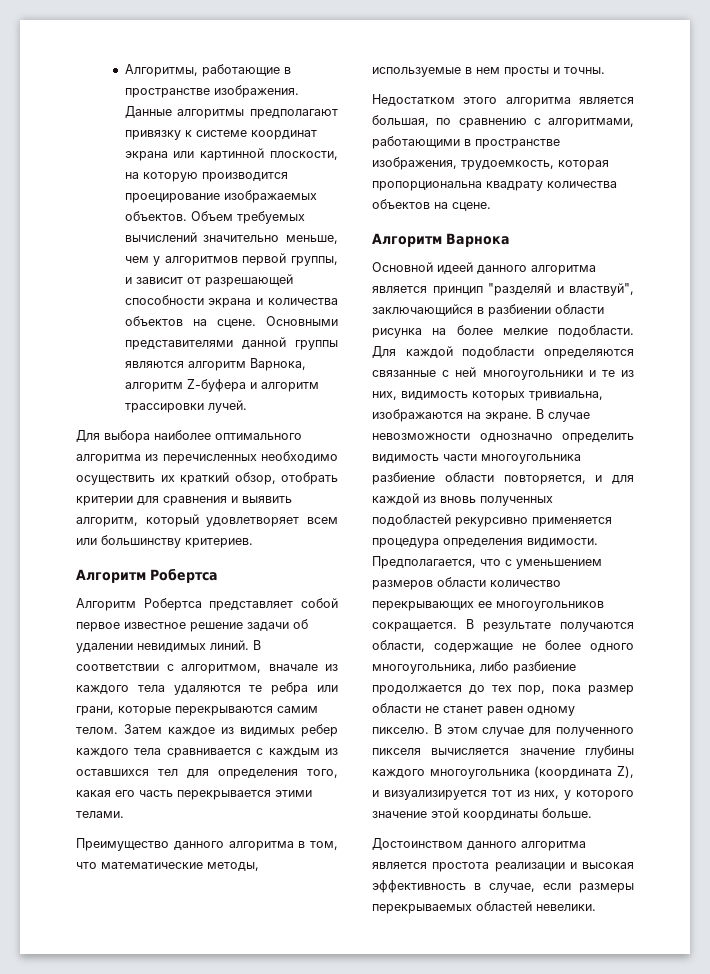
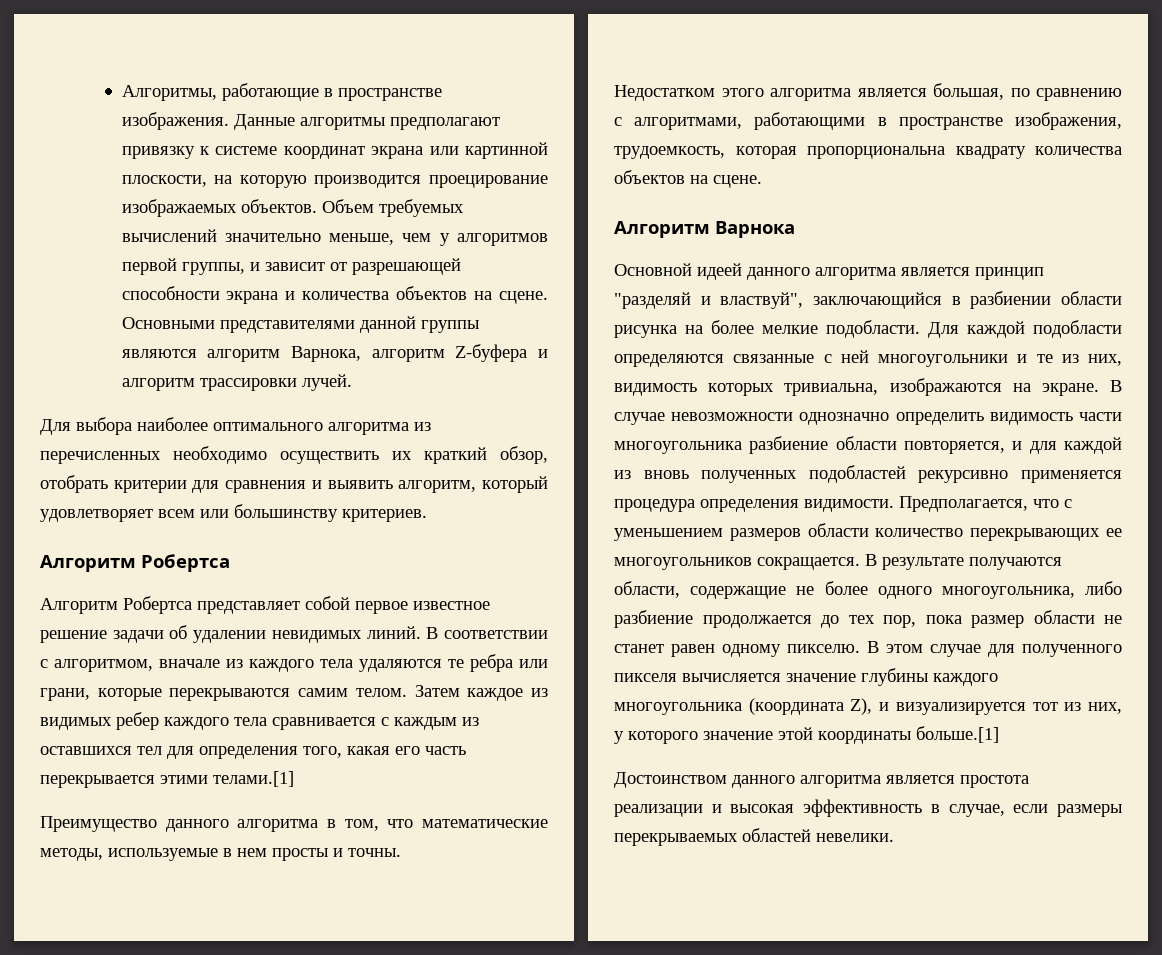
[76,811,124,818] телами. -> [213,771,294,787] телами.[1]
[542,808,592,818] больше. -> [916,726,999,743] больше.[1]

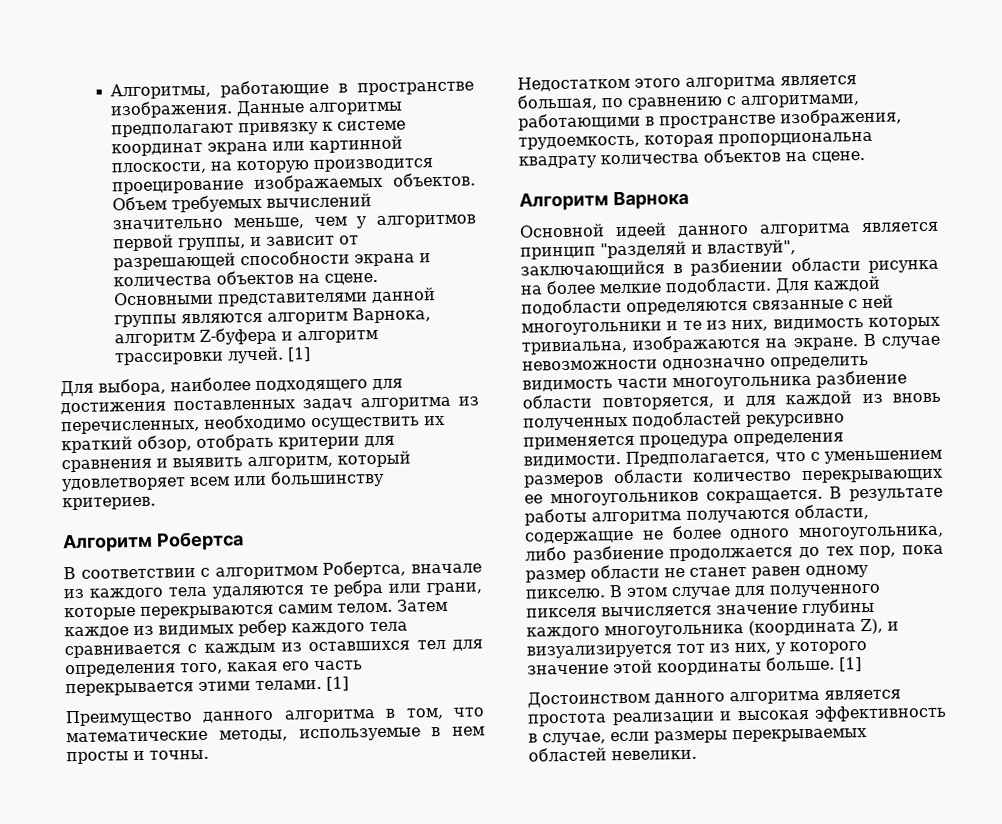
[40,417,323,435] // Для выбора наиболее оптимального -> [287,347,312,362] [60,377,403,397] [60,398,353,415] [1] // Для выбора, наиболее подходящего для достижения поставленных задач
[40,451,161,464] перечисленных -> [61,419,200,435] перечисленных,
[40,596,490,614] [40,625,421,643] Алгоритм Робертса представляет собой первое известное решение задачи об удалении невидимых линий. -> (244, 541) none
[54,659,153,672] алгоритмом, -> [214,560,407,580] алгоритмом Робертса,
[213,771,294,787] телами.[1] -> [255,676,349,691] телами. [1]
(964, 563) none -> [524,508,682,526] работы алгоритма
[916,726,999,743] больше.[1] -> [766,656,862,672] больше. [1]

